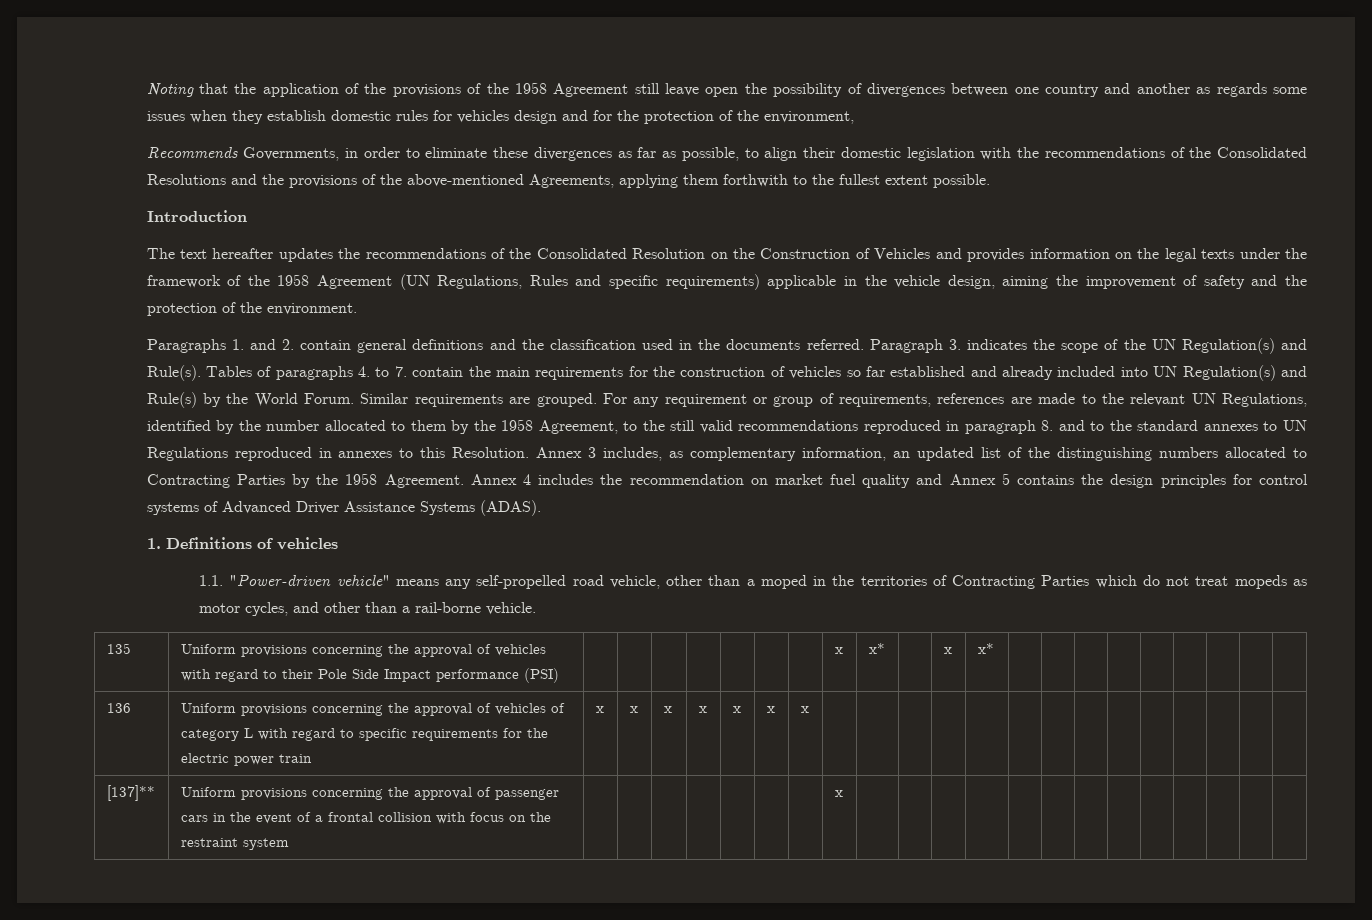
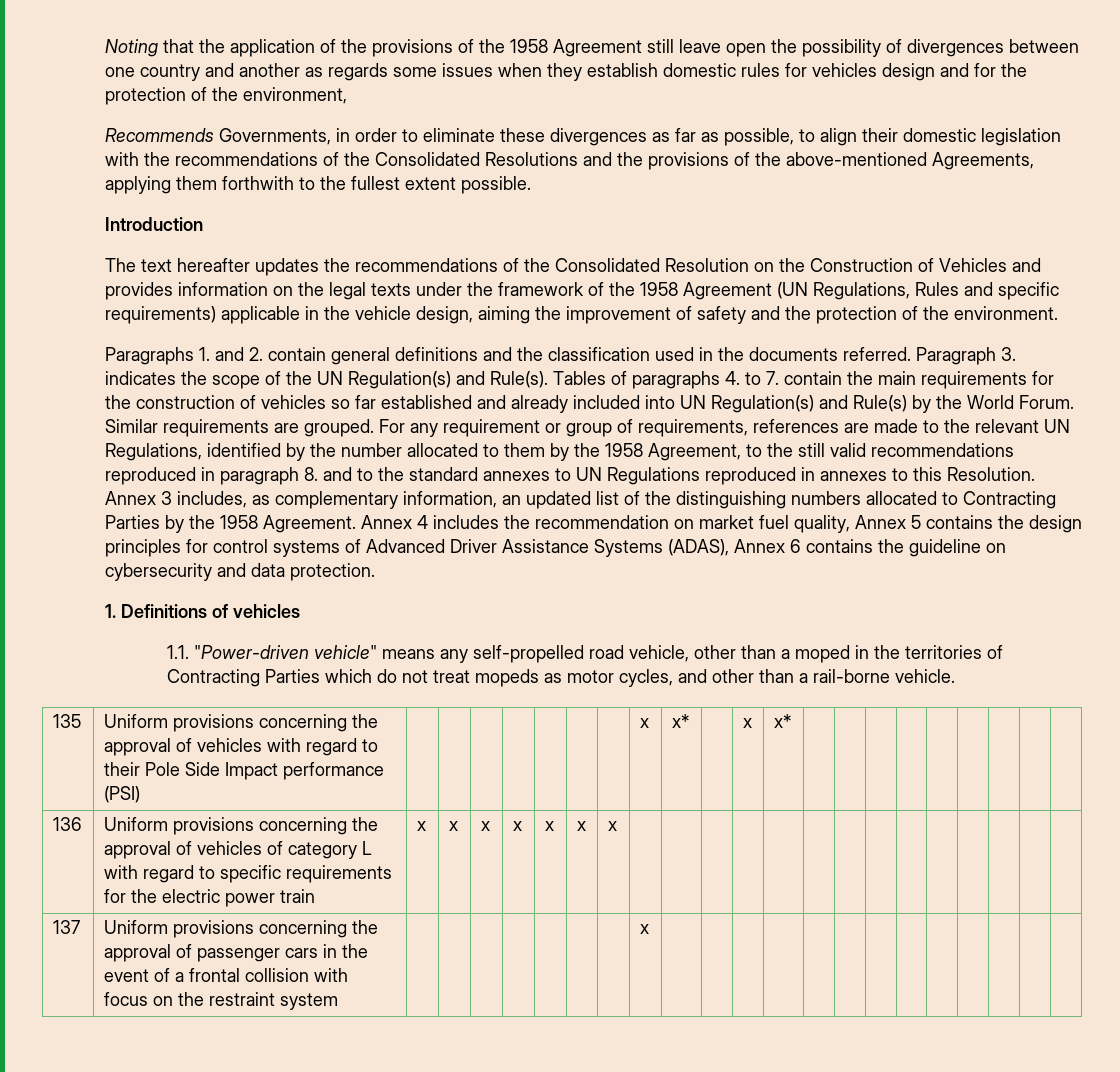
[862,474,943,488] quality and -> [793,515,850,533] quality,
[479,500,541,516] (ADAS). -> [667,539,1006,557] [104,563,375,581] (ADAS), Annex 6 contains the guideline on cybersecurity and data protection.
[106,785,155,801] [137]** -> [52,920,80,934] 137

